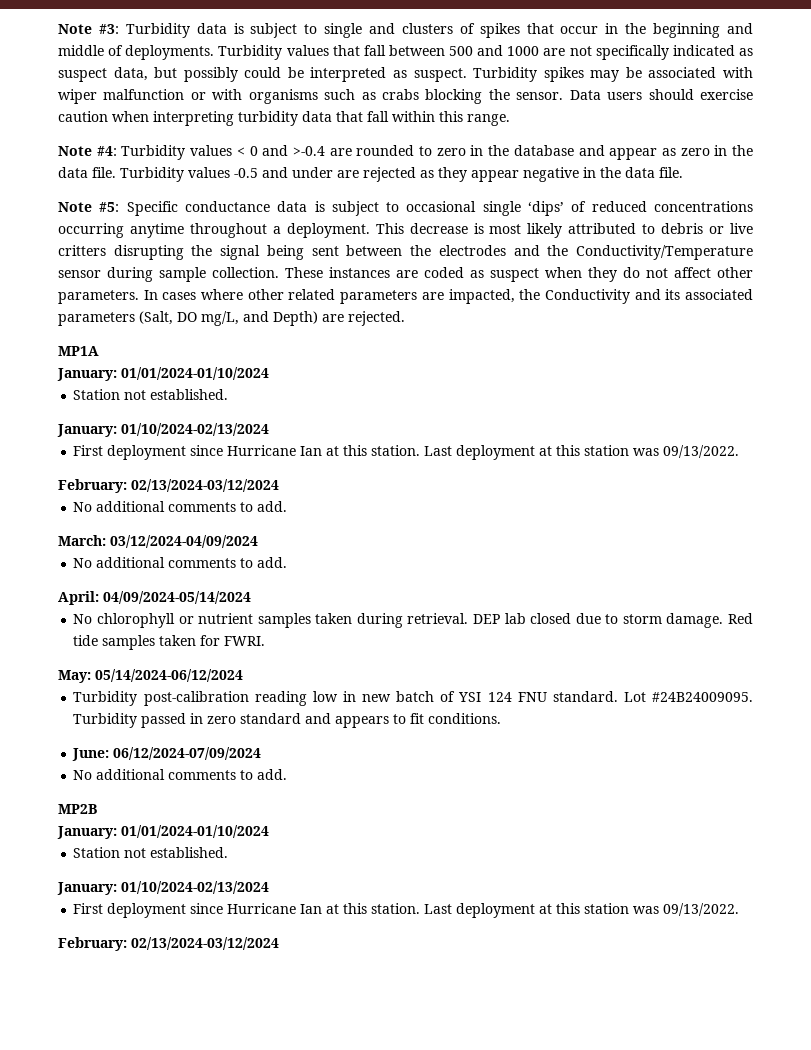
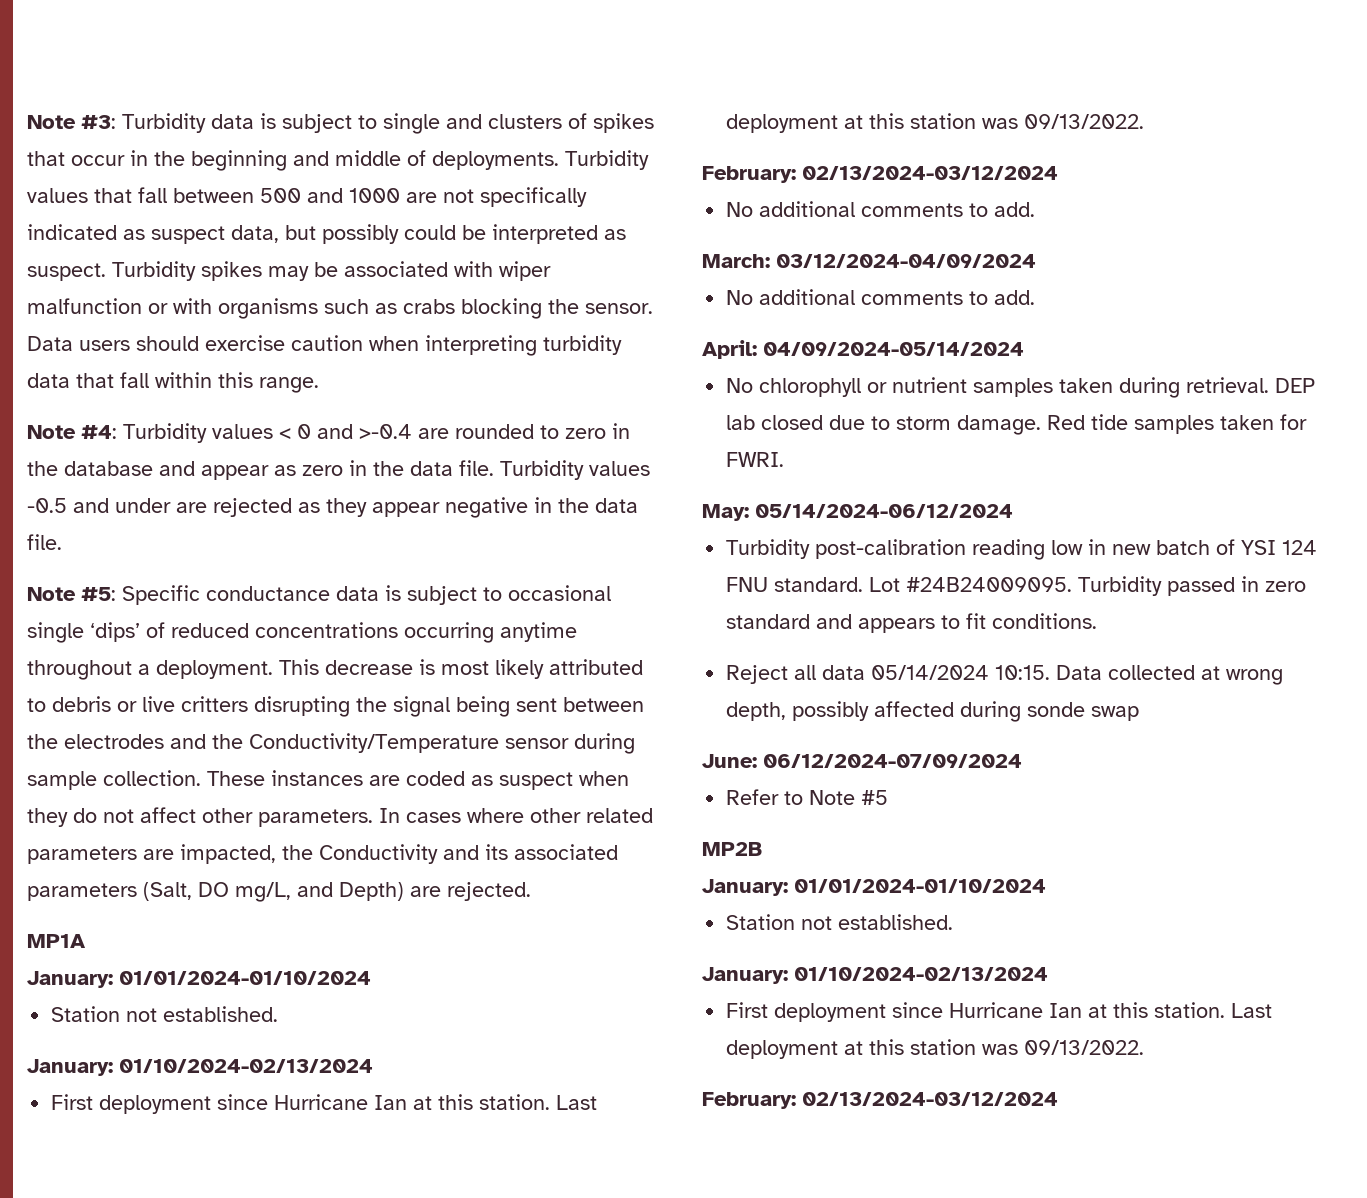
[72,747,262,761] [73,769,288,780] June: 06/12/2024-07/09/2024 // No additional comments to add. -> [726,665,1284,685] [726,701,1140,722] [702,754,1022,768] [726,789,889,805] Reject all data 05/14/2024 10:15. Data collected at wrong depth, possibly affected during sonde swap // June: 06/12/2024-07/09/2024 // Refer to Note #5

